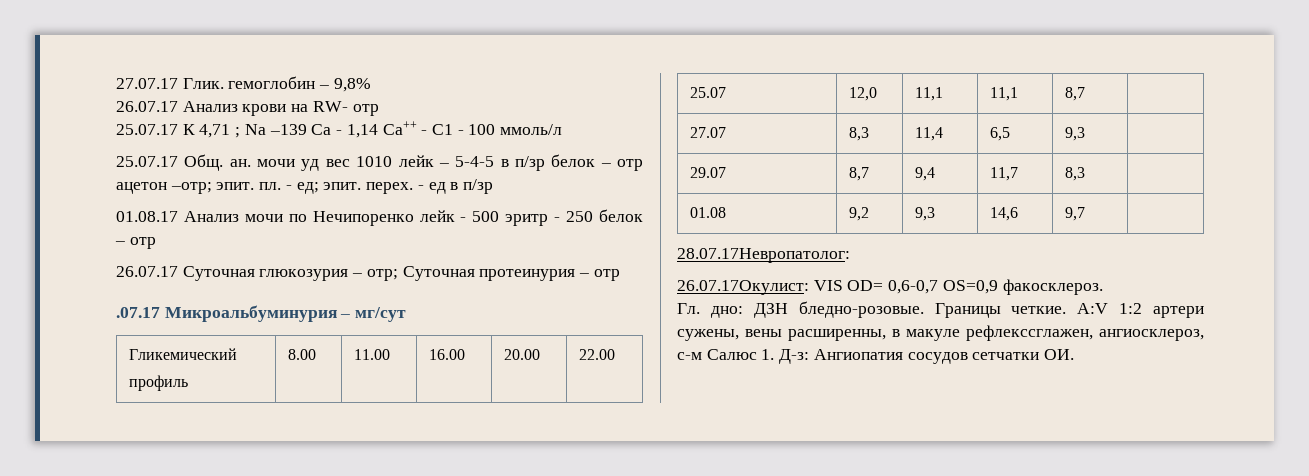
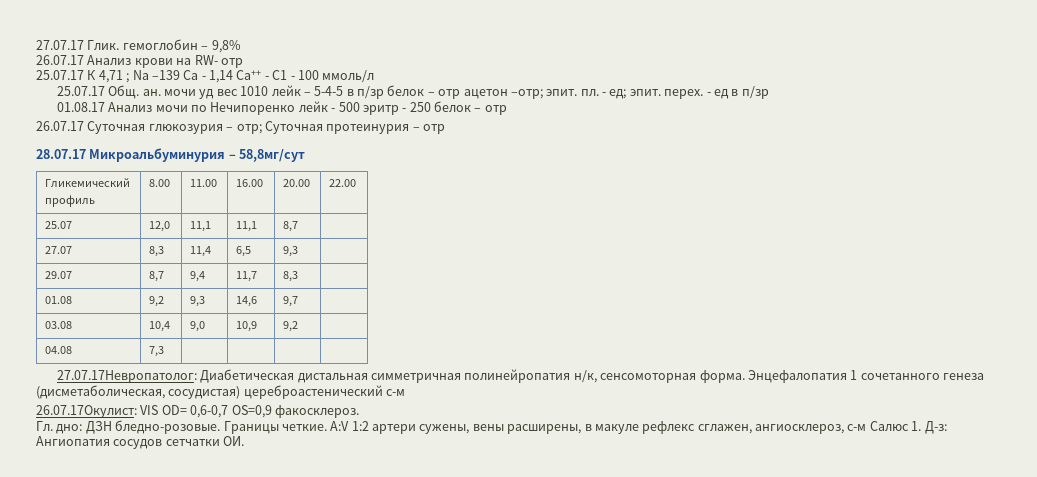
[116,307,160,318] .07.17 -> [36,149,86,159] 28.07.17
[355,307,407,322] мг/сут -> [239,149,306,162] 58,8мг/сут
[677,248,850,263] // 28.07.17Невропатолог: -> [45,321,73,329] [149,321,171,332] [190,321,206,332] [236,321,258,332] [283,321,299,332] [45,346,73,354] [149,346,165,357] [56,369,985,383] [36,385,406,399] // 03.08 | 10,4 | 9,0 | 10,9 | 9,2 | // 04.08 | 7,3 | | | | // 27.07.17Невропатолог: Диабетическая дистальная симметричная полинейропатия н/к, сенсомоторная форма. Энцефалопатия 1 сочетанного генеза (дисметаболическая, сосудистая) цереброастенический с-м
[788,329,886,341] расширенны, -> [507,424,582,434] расширены,
[966,325,1093,341] рефлекссглажен, -> [642,421,752,434] рефлекс сглажен,

